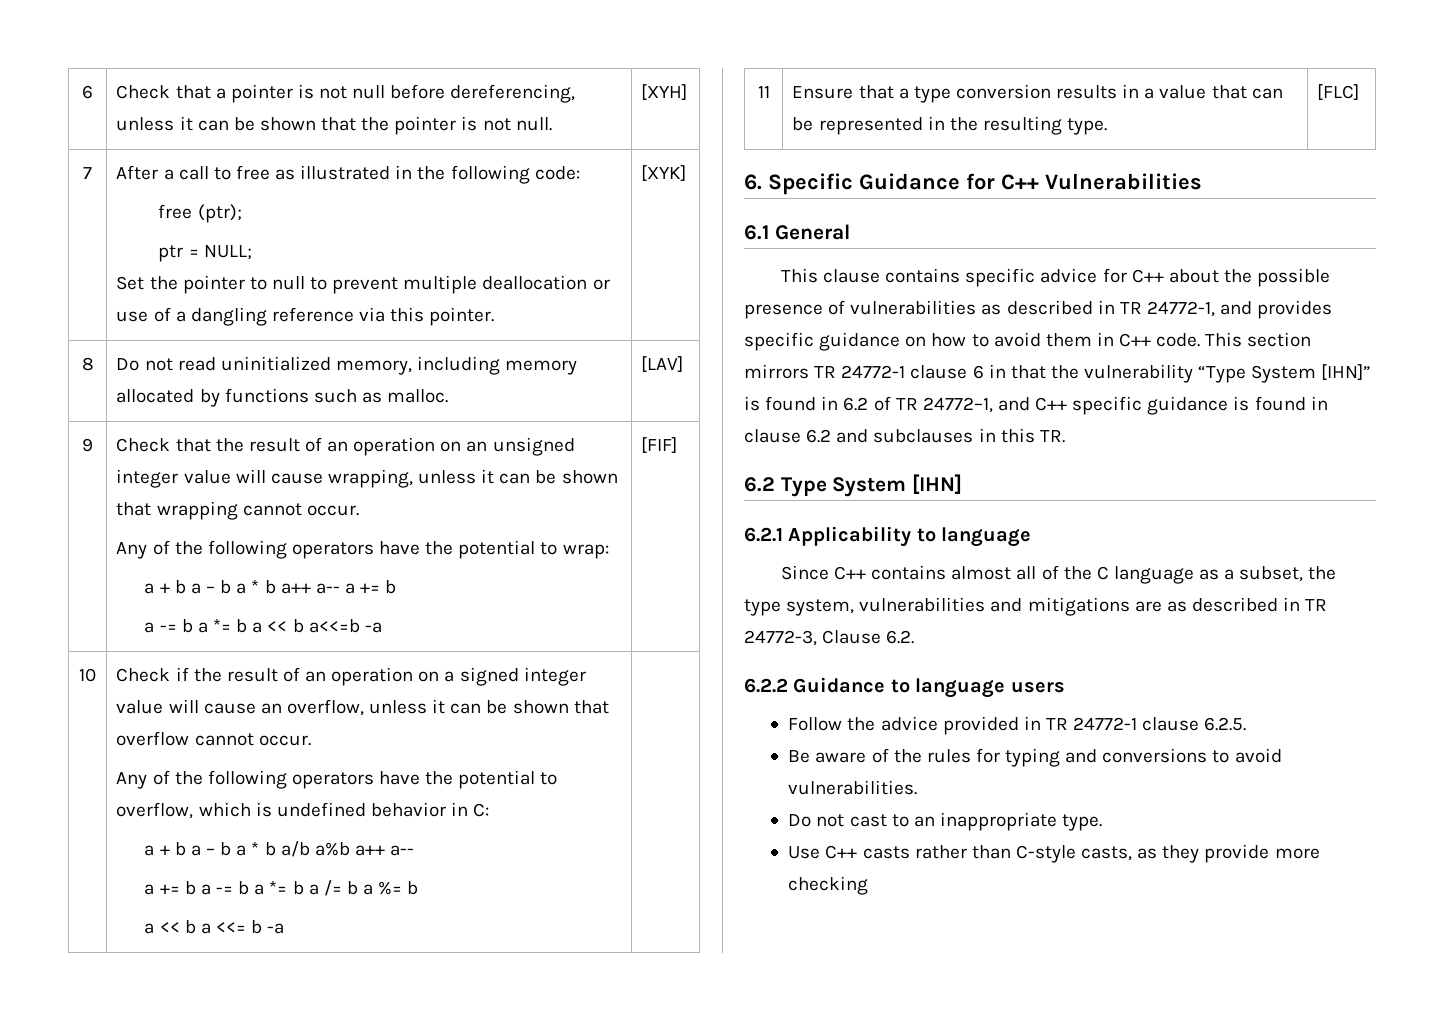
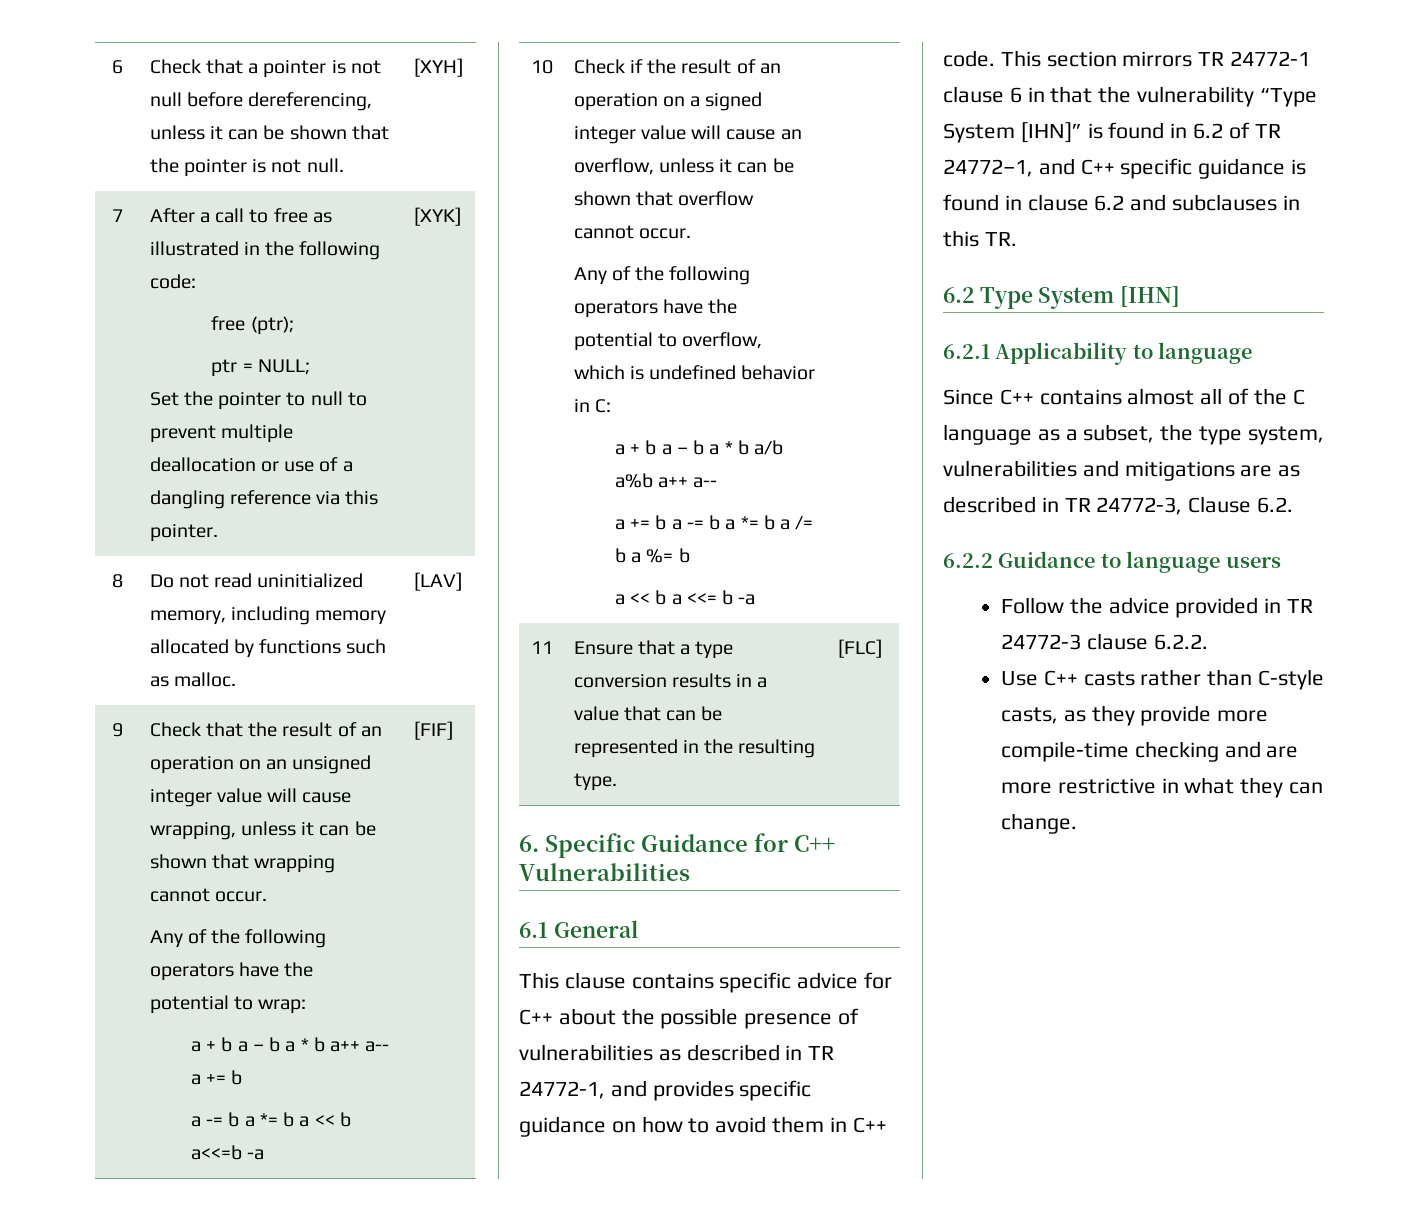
[1073,717,1247,731] [788,748,1282,767] [788,780,918,795] [788,812,1103,831] 24772-1 clause 6.2.5. // Be aware of the rules for typing and conversions to avoid vulnerabilities. // Do not cast to an inappropriate type. -> [1000,633,1208,650] 24772-3 clause 6.2.2.
[788,876,869,895] checking -> [1000,741,1299,762] [1000,777,1323,798] [1000,813,1077,834] compile-time checking and are more restrictive in what they can change.

